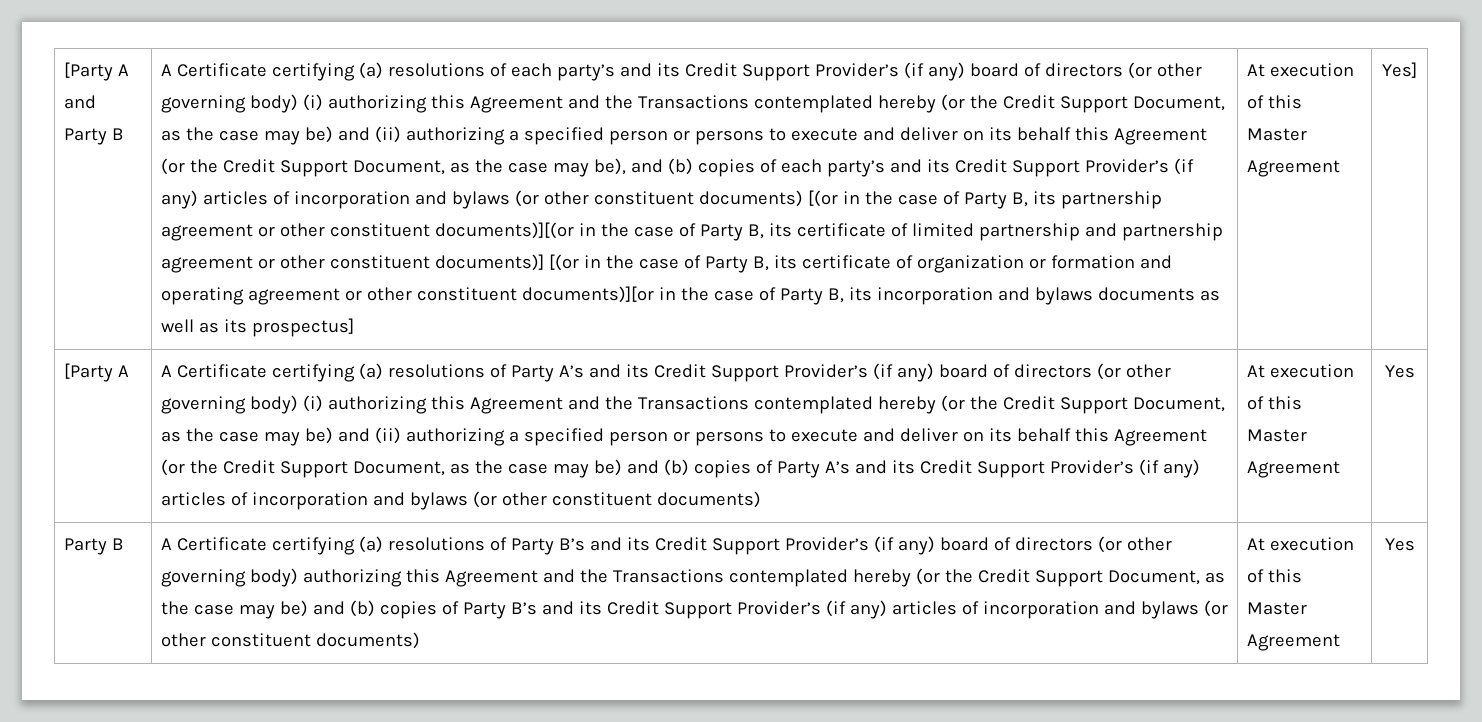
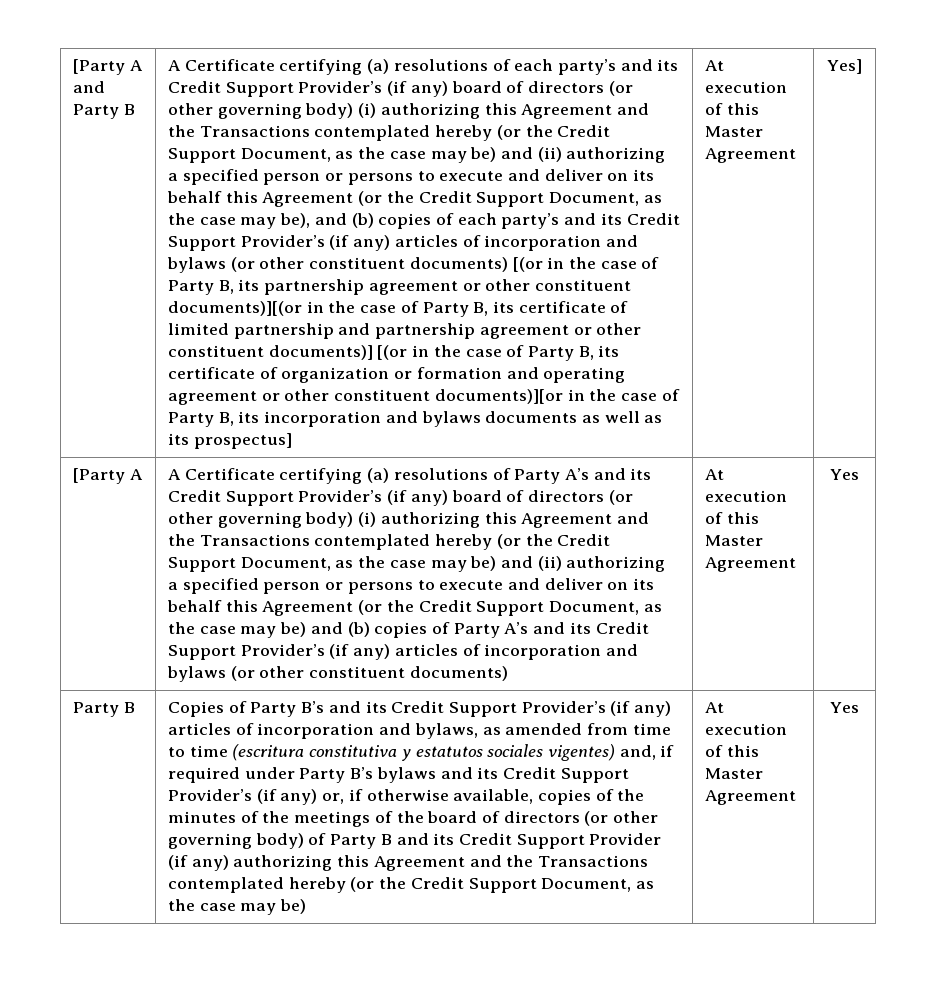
[160,536,485,555] A Certificate certifying (a) resolutions -> [167,701,224,717] Copies
[939,536,1172,553] [160,568,298,587] board of directors (or other governing body) -> [167,723,671,739] [167,744,675,761] [167,767,629,783] [167,789,645,805] [167,811,659,827] [167,833,662,849] [167,855,229,871] articles of incorporation and bylaws, as amended from time to time (escritura constitutiva y estatutos sociales vigentes) and, if required under Party B’s bylaws and its Credit Support Provider’s (if any) or, if otherwise available, copies of the minutes of the meetings of the board of directors (or other governing body) of Party B and its Credit Support Provider (if any)
[312,600,1228,619] [160,632,420,649] and (b) copies of Party B’s and its Credit Support Provider’s (if any) articles of incorporation and bylaws (or other constituent documents) -> (307, 906) none

